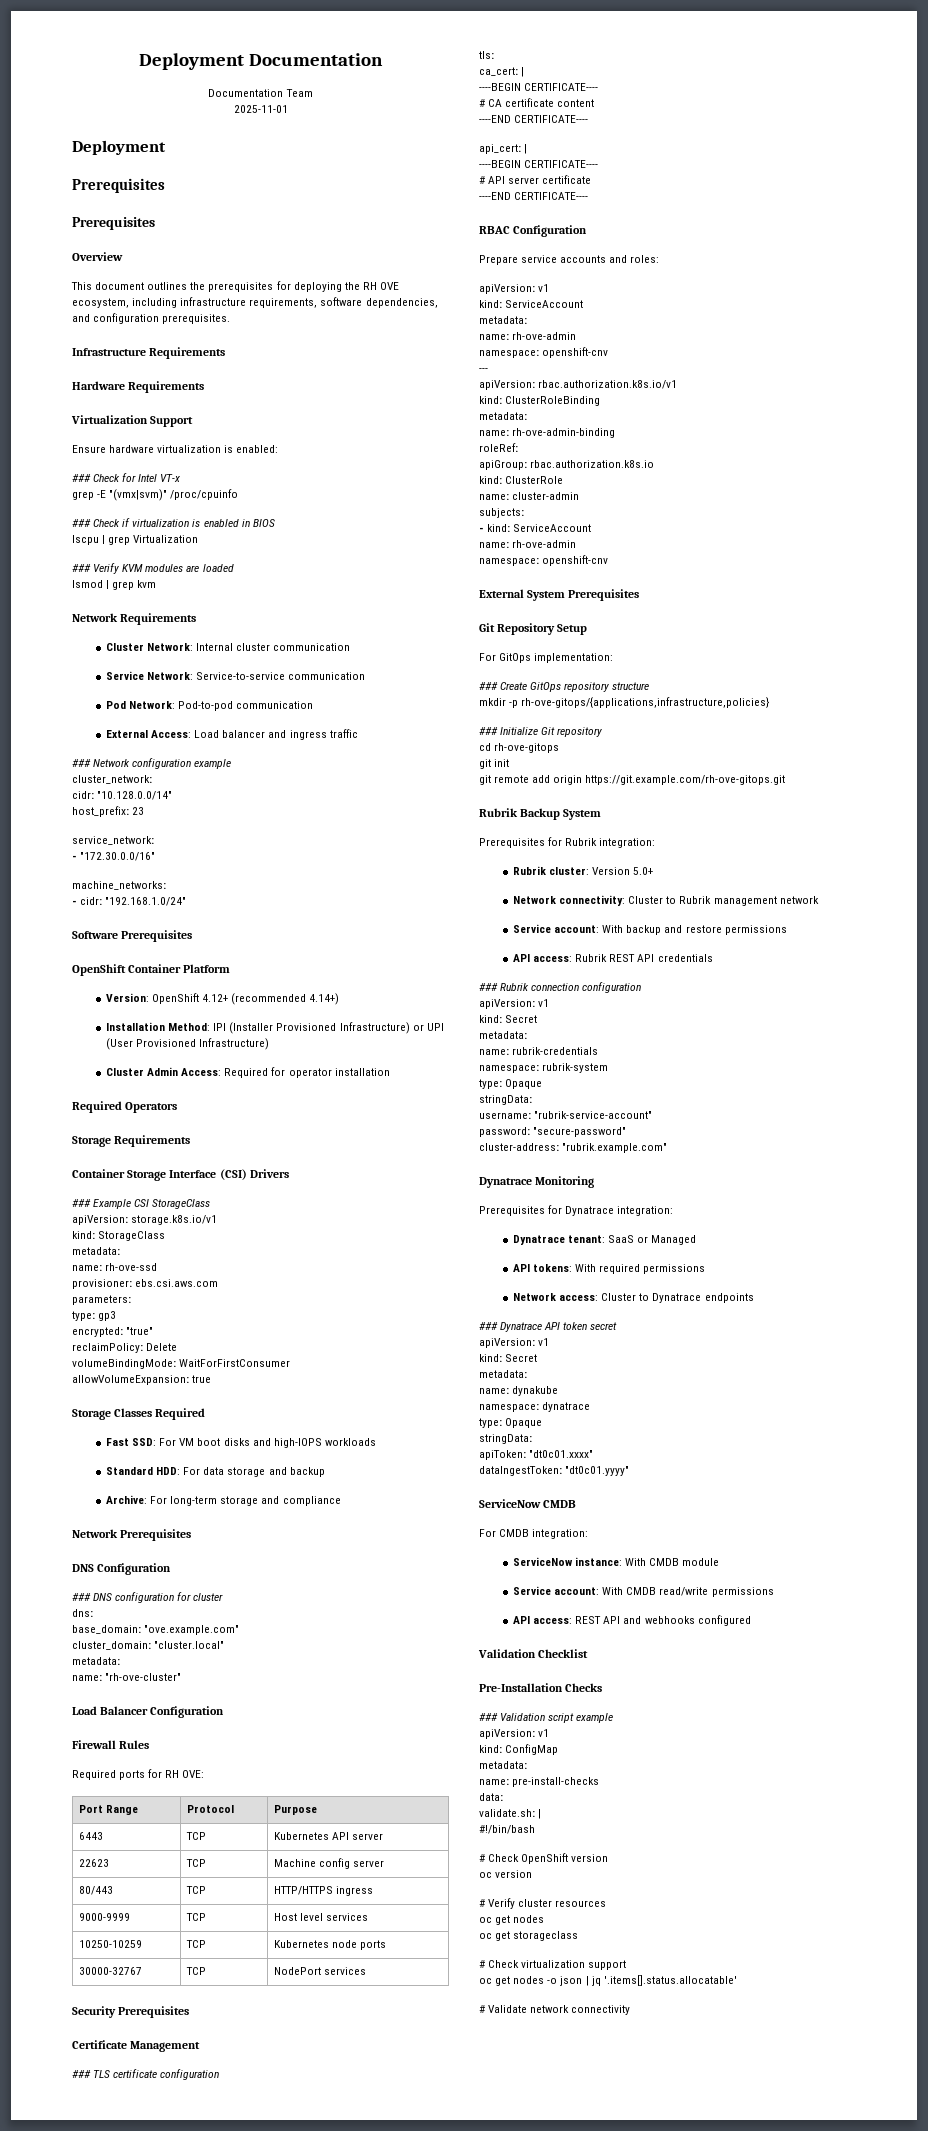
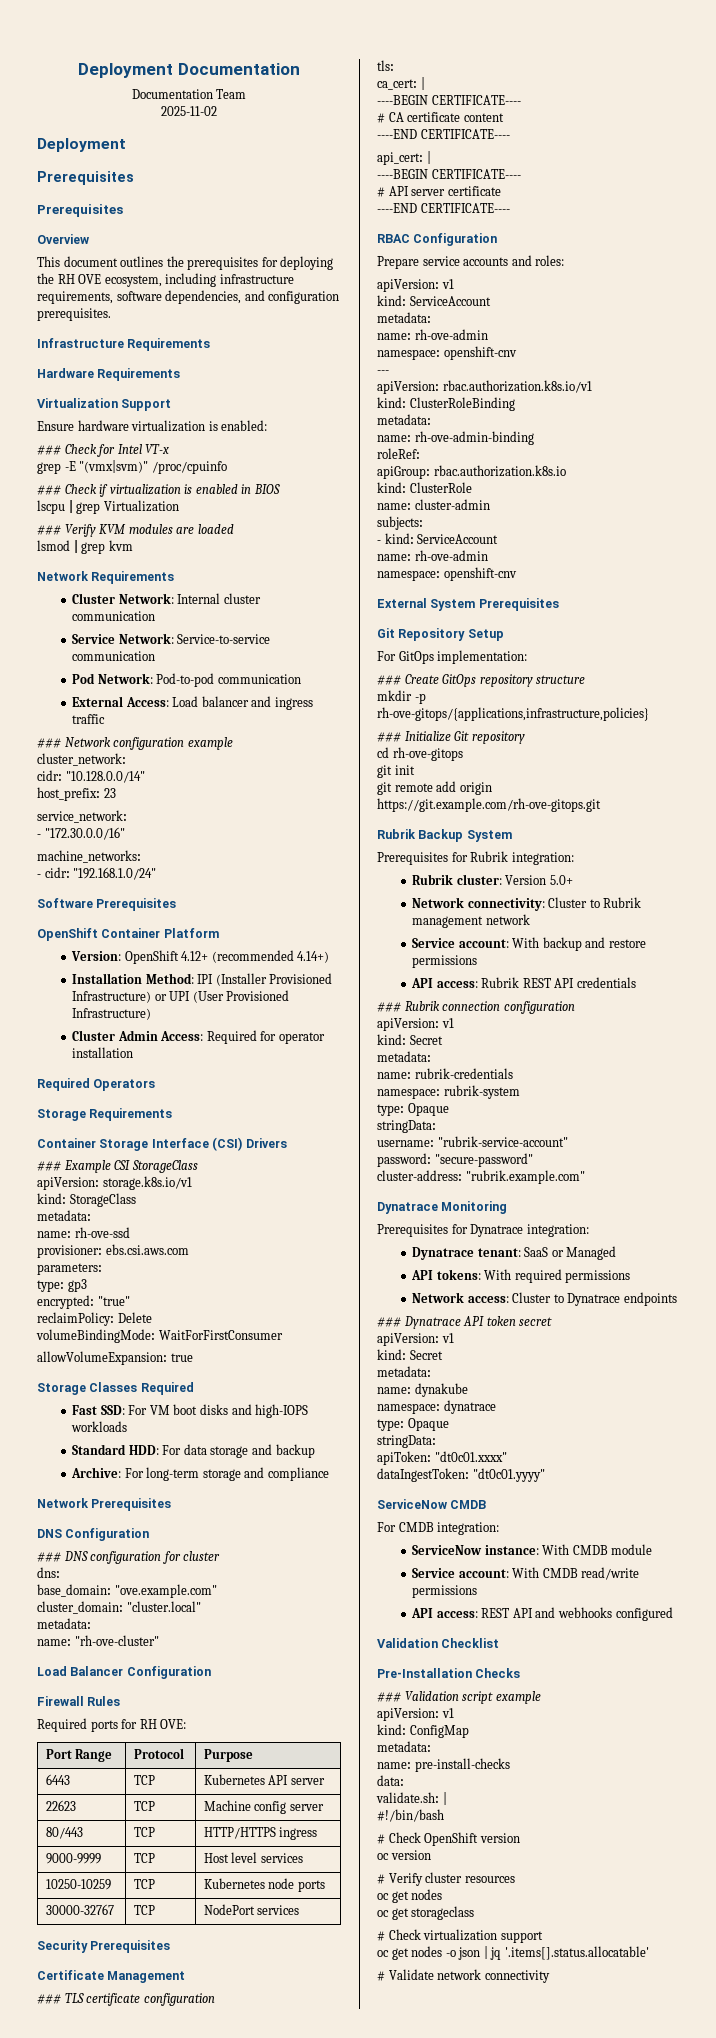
[233,105,288,113] 2025-11-01 -> [161,106,217,116] 2025-11-02

